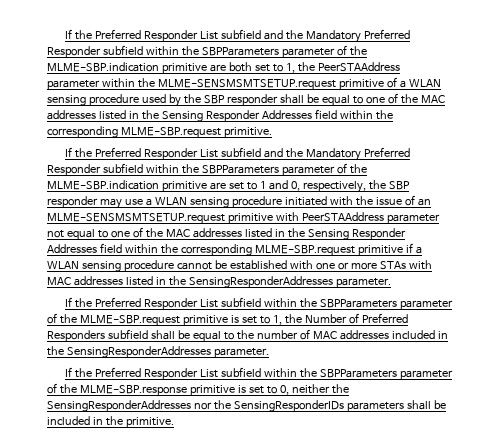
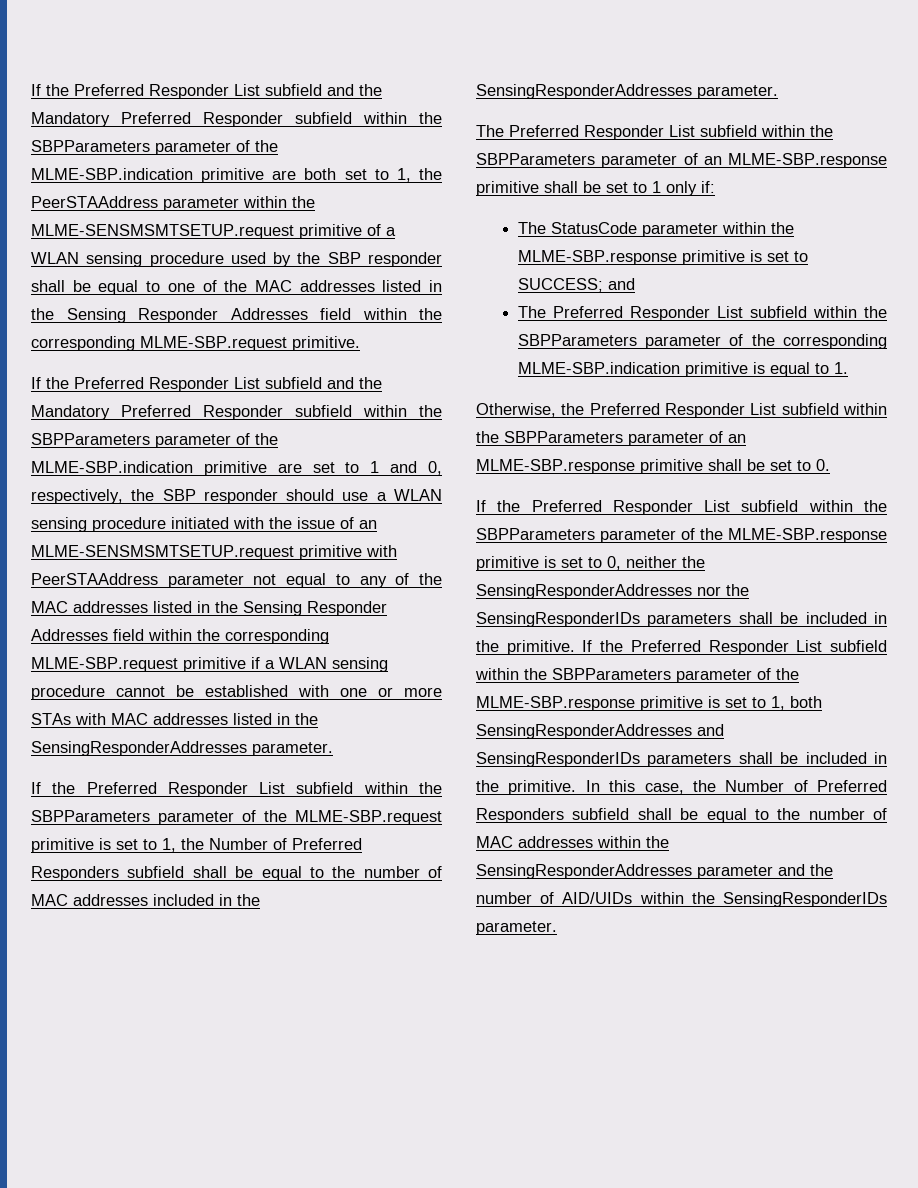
[99,198,122,209] may -> [286,489,335,501] should
[110,231,130,238] one -> [359,576,387,588] any
(269, 353) none -> [476,125,833,140] [476,153,887,168] [476,181,715,196] [517,222,794,237] [517,250,808,265] [517,278,635,292] [517,306,887,321] [517,334,887,349] [517,362,848,377] [476,403,887,418] [476,431,746,446] [476,459,830,474] // The Preferred Responder List subfield within the SBPParameters parameter of an MLME-SBP.response primitive shall be set to 1 only if: // The StatusCode parameter within the MLME-SBP.response primitive is set to SUCCESS; and // The Preferred Responder List subfield within the SBPParameters parameter of the corresponding MLME-SBP.indication primitive is equal to 1. // Otherwise, the Preferred Responder List subfield within the SBPParameters parameter of an MLME-SBP.response primitive shall be set to 0.
(174, 422) none -> [582,640,887,655] [475,668,799,683] [476,696,822,711] [476,724,724,739] [476,752,887,767] [476,780,887,795] [476,808,887,823] [476,836,669,848] [476,864,833,879] [476,892,887,907] [476,921,557,935] If the Preferred Responder List subfield within the SBPParameters parameter of the MLME-SBP.response primitive is set to 1, both SensingResponderAddresses and SensingResponderIDs parameters shall be included in the primitive. In this case, the Number of Preferred Responders subfield shall be equal to the number of MAC addresses within the SensingResponderAddresses parameter and the number of AID/UIDs within the SensingResponderIDs parameter.

